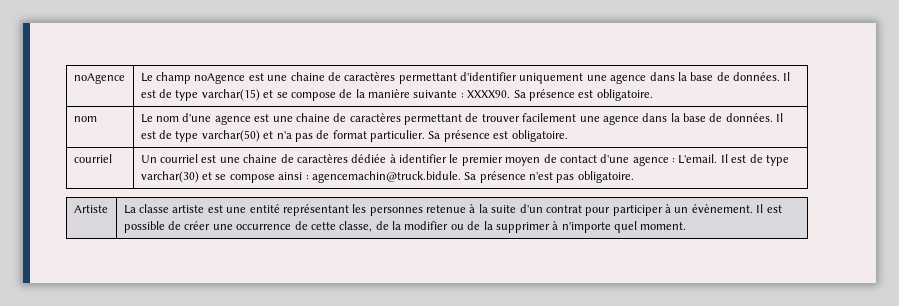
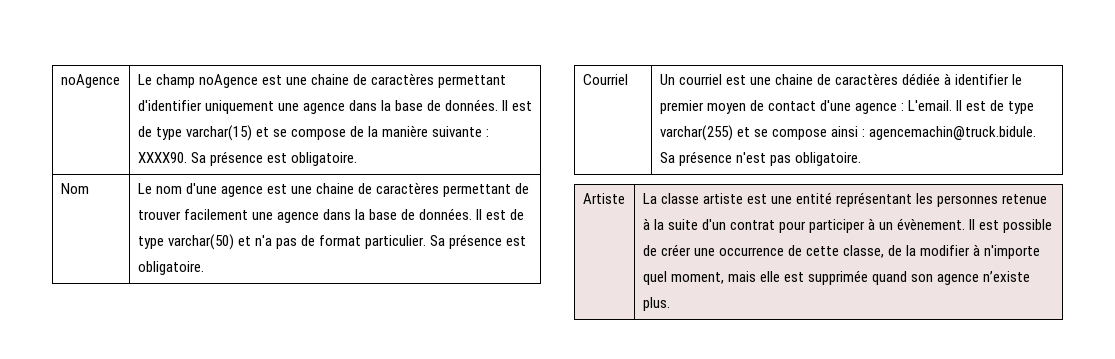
[73,116,97,122] nom -> [60,183,89,194] Nom
[73,154,112,163] courriel -> [582,74,628,85] Courriel
[140,171,199,183] varchar(30) -> [659,125,733,141] varchar(255)
[450,221,687,233] ou de la supprimer à n'importe quel moment. -> [973,244,1041,259] [642,270,1031,285] [642,297,670,311] à n'importe quel moment, mais elle est supprimée quand son agence n’existe plus.

